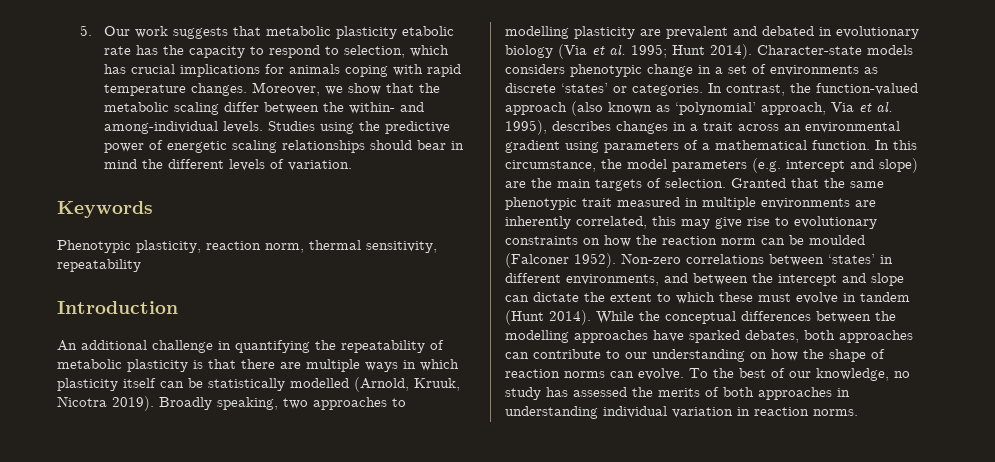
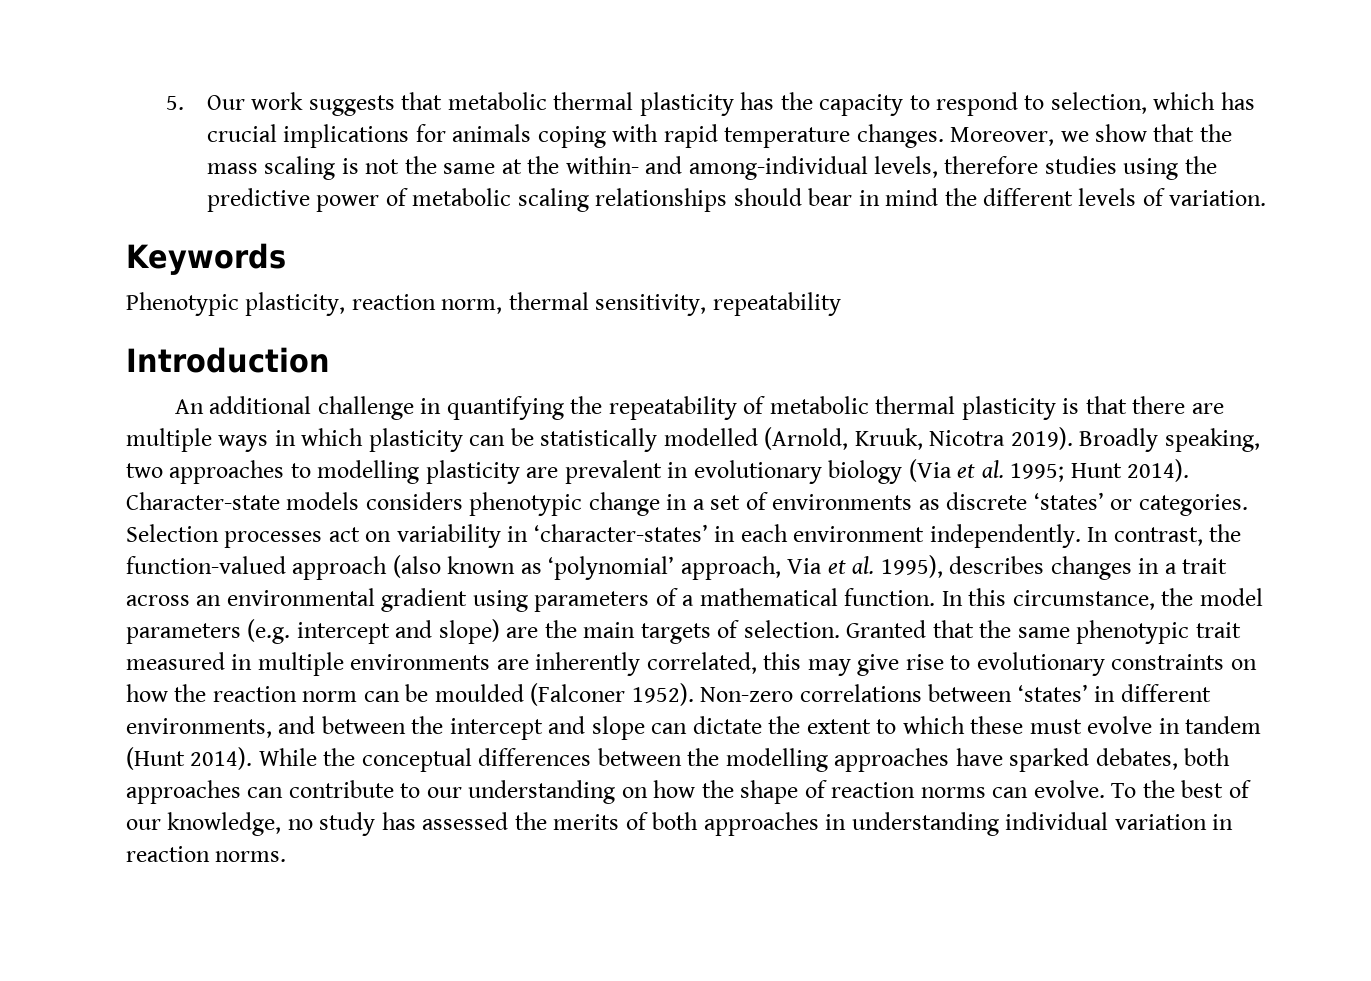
[335,26,454,39] [103,46,131,55] plasticity etabolic rate -> [553,92,734,116] thermal plasticity
[103,102,319,115] metabolic scaling differ between -> [206,156,522,180] mass scaling is not the same at
[222,121,315,133] levels. Studies -> [873,156,1117,178] levels, therefore studies
[166,141,227,153] energetic -> [412,188,512,206] metabolic
(122, 364) none -> [875,396,956,414] thermal
[123,378,156,388] itself -> (463, 440) none
[733,26,814,36] and debated -> (662, 472) none
(703, 90) none -> [126,524,1081,548] Selection processes act on variability in ‘character-states’ in each environment independently.

